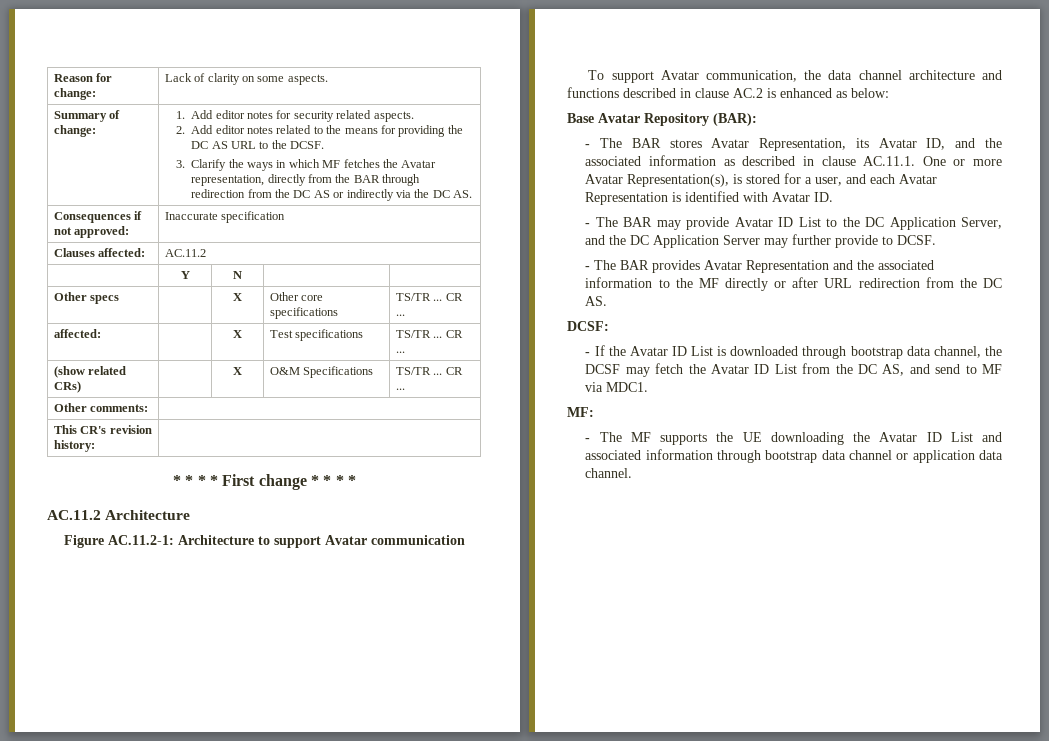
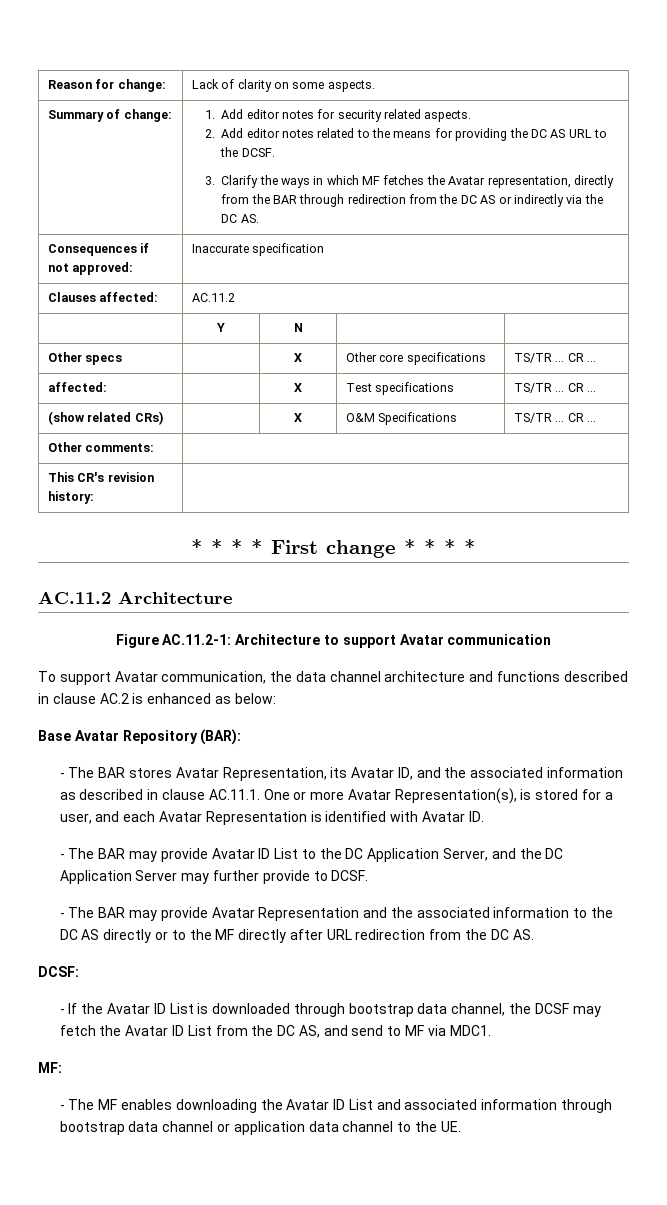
[652,260,701,273] provides -> [128,907,208,921] may provide
(693, 283) none -> [59,929,212,943] DC AS directly or to the
[774,281,787,288] or -> (287, 936) none
[660,432,762,445] supports the UE -> [120,1099,172,1110] enables
[585,468,633,478] channel. -> [342,1121,461,1132] channel to the UE.

